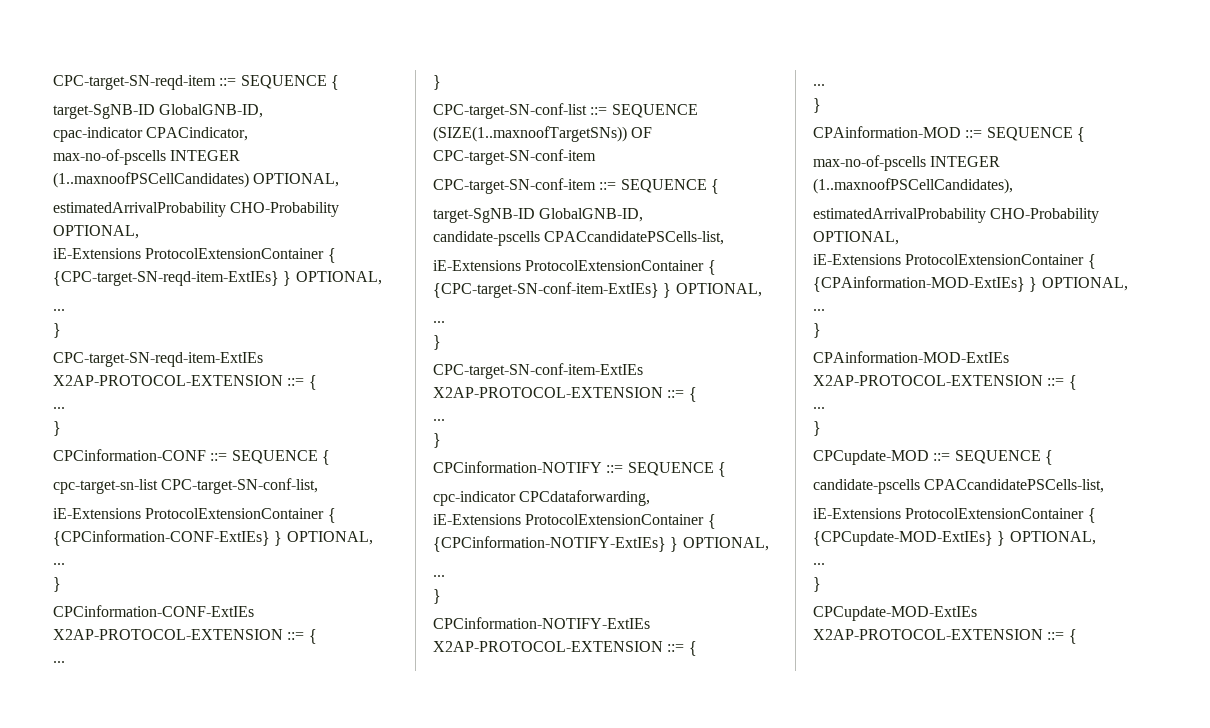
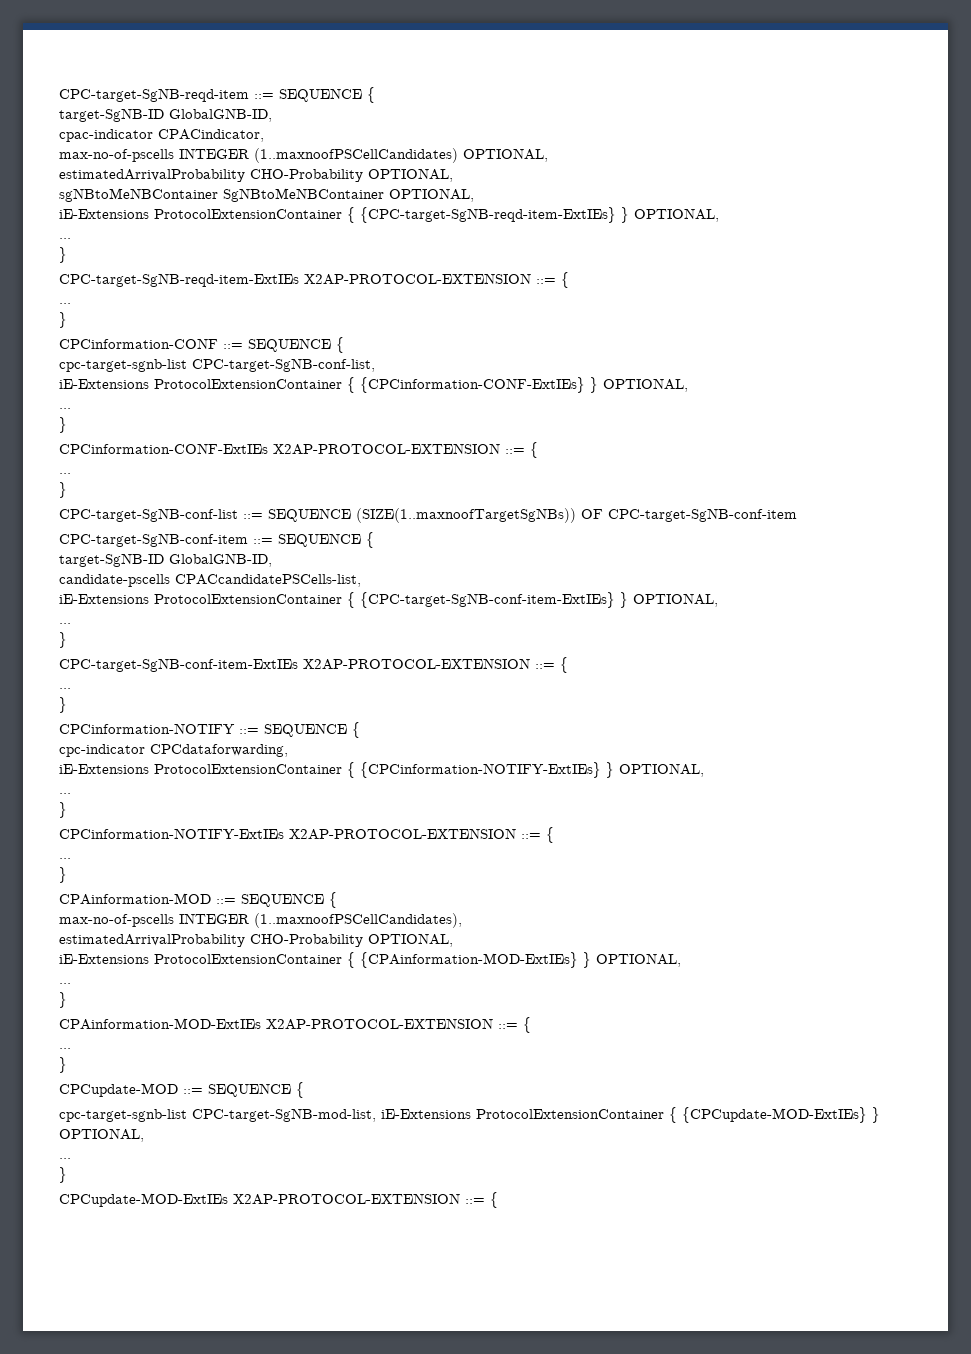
[53,75,216,90] CPC-target-SN-reqd-item -> [59,88,249,102] CPC-target-SgNB-reqd-item
[53,248,336,263] [53,271,382,286] [53,309,65,311] [53,323,61,338] [53,352,263,367] // iE-Extensions ProtocolExtensionContainer { {CPC-target-SN-reqd-item-ExtIEs} } OPTIONAL, // ... // } // CPC-target-SN-reqd-item-ExtIEs -> [59,188,474,202] [59,207,719,223] [59,238,71,239] [59,247,67,263] [59,273,299,287] // sgNBtoMeNBContainer SgNBtoMeNBContainer OPTIONAL, // iE-Extensions ProtocolExtensionContainer { {CPC-target-SgNB-reqd-item-ExtIEs} } OPTIONAL, // ... // } // CPC-target-SgNB-reqd-item-ExtIEs
[53,478,319,494] cpc-target-sn-list CPC-target-SN-conf-list, -> [59,358,375,372] cpc-target-sgnb-list CPC-target-SgNB-conf-list,
[433,103,698,119] [433,126,653,142] [433,149,596,165] [433,178,596,194] CPC-target-SN-conf-list ::= SEQUENCE (SIZE(1..maxnoofTargetSNs)) OF CPC-target-SN-conf-item // CPC-target-SN-conf-item -> [59,508,797,523] [59,533,248,547] CPC-target-SgNB-conf-list ::= SEQUENCE (SIZE(1..maxnoofTargetSgNBs)) OF CPC-target-SgNB-conf-item // CPC-target-SgNB-conf-item
[433,282,762,298] [433,321,445,323] [433,335,441,350] [433,363,643,379] {CPC-target-SN-conf-item-ExtIEs} } OPTIONAL, // ... // } // CPC-target-SN-conf-item-ExtIEs -> [360,592,718,608] [59,623,71,624] [59,632,67,648] [59,658,298,672] {CPC-target-SgNB-conf-item-ExtIEs} } OPTIONAL, // ... // } // CPC-target-SgNB-conf-item-ExtIEs
[813,479,1105,494] candidate-pscells CPACcandidatePSCells-list, // -> [59,1108,376,1122] cpc-target-sgnb-list CPC-target-SgNB-mod-list,

